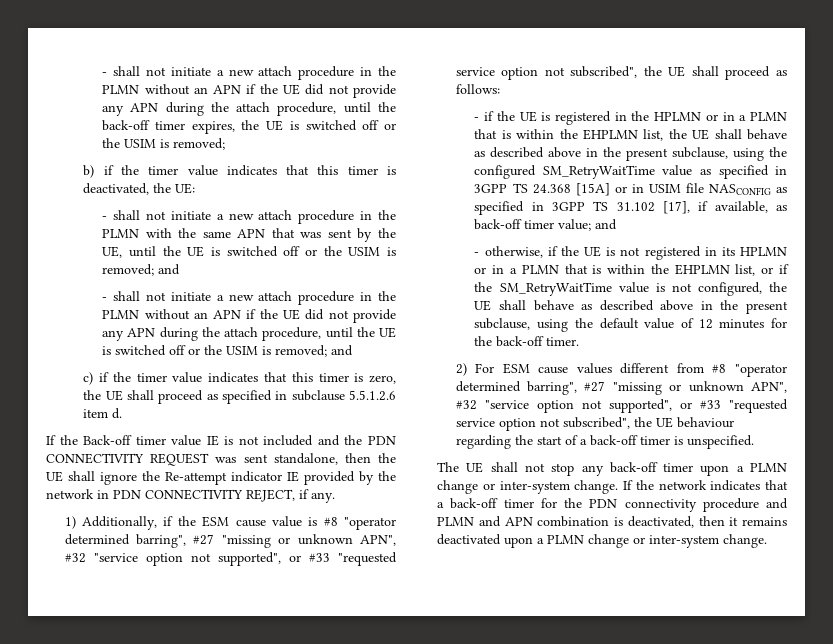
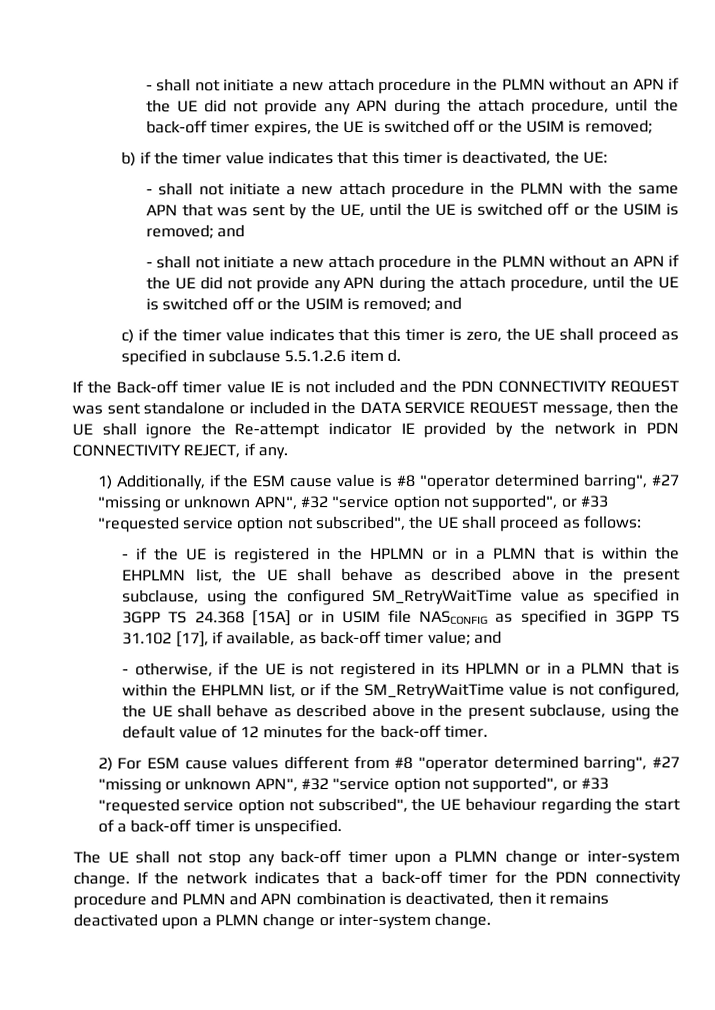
[273,453,338,465] standalone, -> [143,401,613,417] standalone or included in the DATA SERVICE REQUEST message,

